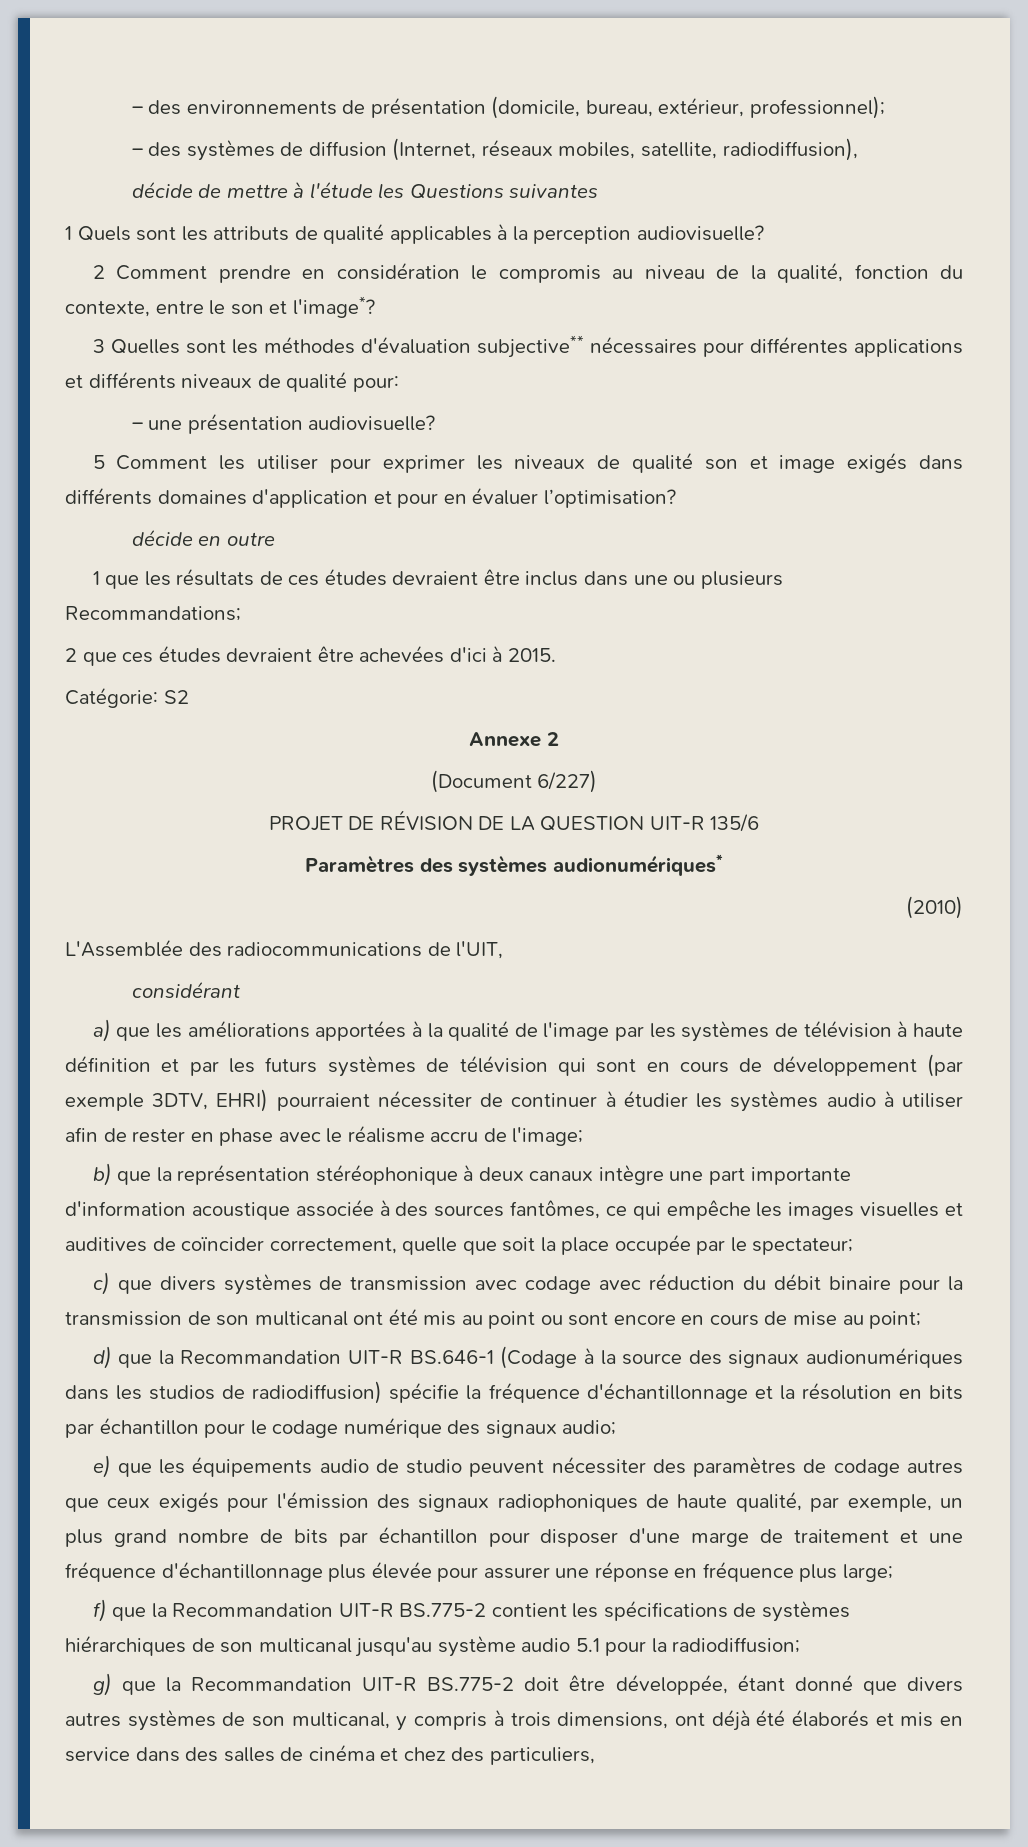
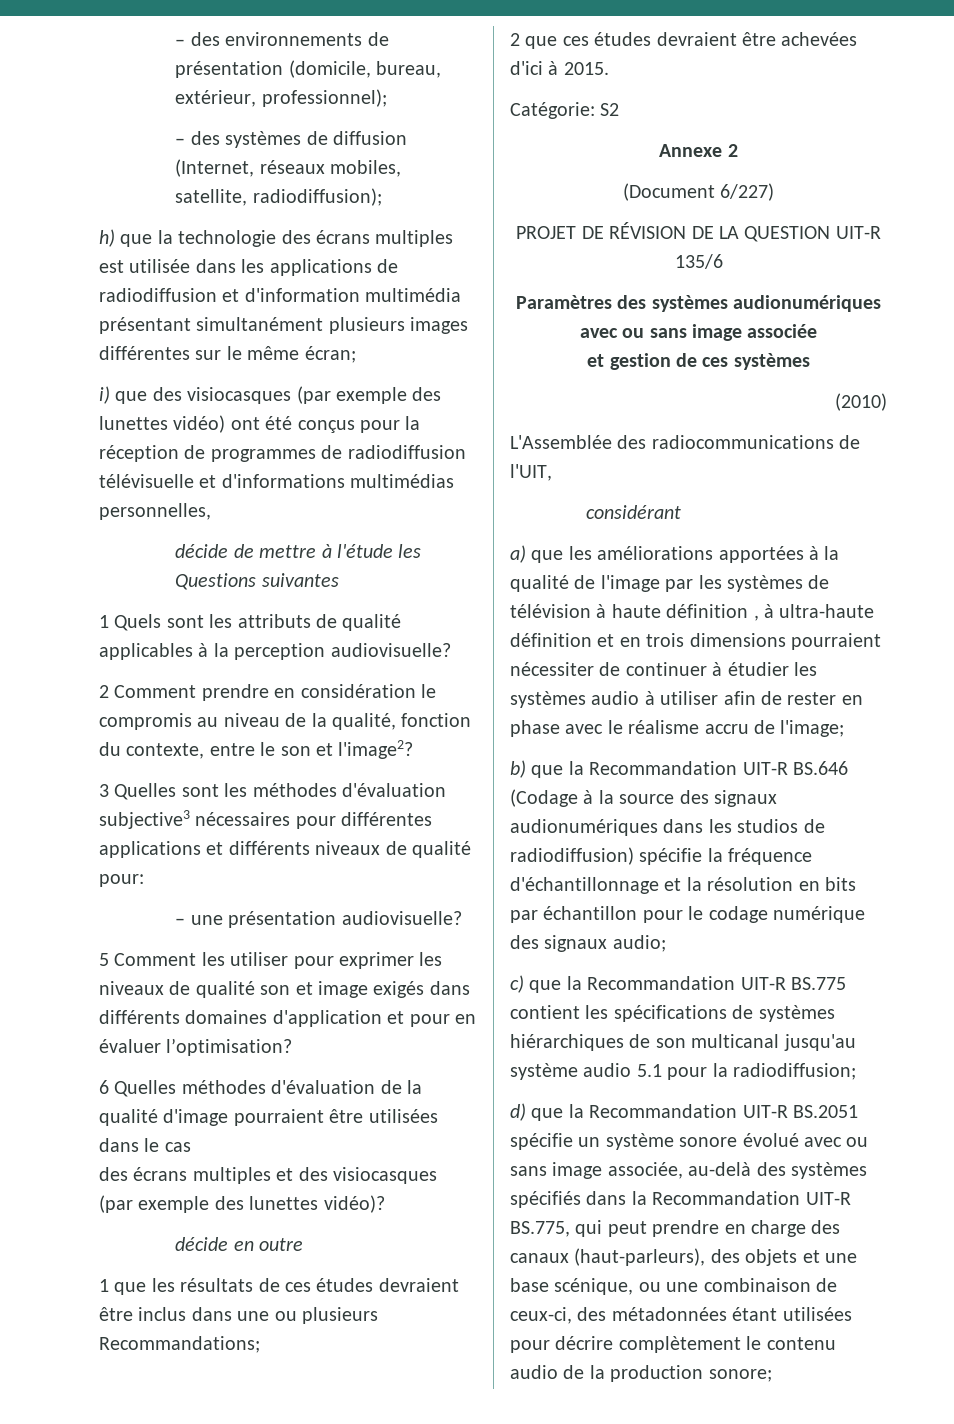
[722,138,858,161] radiodiffusion), -> [252,188,382,206] [99,229,454,247] [99,259,398,276] [99,288,462,302] [99,317,469,334] [99,346,356,363] [99,386,442,404] [99,415,421,433] [99,445,466,462] [99,474,455,488] [99,503,211,520] radiodiffusion); // h) que la technologie des écrans multiples est utilisée dans les applications de radiodiffusion et d'information multimédia présentant simultanément plusieurs images différentes sur le même écran; // i) que des visiocasques (par exemple des lunettes vidéo) ont été conçus pour la réception de programmes de radiodiffusion télévisuelle et d'informations multimédias personnelles,
[292,296,375,318] l'image*? -> [338,740,414,759] l'image2?
[476,335,584,358] subjective** -> [99,810,190,829] subjective3
(676, 498) none -> [99,1080,422,1097] [99,1109,438,1126] [99,1138,191,1152] [99,1167,437,1184] [99,1195,385,1213] // 6 Quelles méthodes d'évaluation de la qualité d'image pourraient être utilisées dans le cas // des écrans multiples et des visiocasques (par exemple des lunettes vidéo)?
[552,854,723,876] audionumériques* -> [733,295,882,312] [579,324,818,341] [587,353,810,370] audionumériques avec ou sans image associée // et gestion de ces systèmes
[161,1054,964,1077] [65,1089,269,1112] et par les futurs systèmes de télévision qui sont en cours de développement (par exemple 3DTV, EHRI) -> [753,604,875,621] [510,633,786,647] , à ultra-haute définition et en trois dimensions
[177,1164,851,1185] [65,1199,963,1220] [65,1234,854,1255] [92,1272,963,1295] [65,1308,922,1329] [92,1346,494,1369] représentation stéréophonique à deux canaux intègre une part importante d'information acoustique associée à des sources fantômes, ce qui empêche les images visuelles et auditives de coïncider correctement, quelle que soit la place occupée par le spectateur; // c) que divers systèmes de transmission avec codage avec réduction du débit binaire pour la transmission de son multicanal ont été mis au point ou sont encore en cours de mise au point; // d) que la Recommandation UIT-R BS.646-1 -> [589,761,848,775] Recommandation UIT-R BS.646
[92,1455,964,1478] [65,1491,963,1512] [65,1526,964,1547] [65,1561,893,1582] [92,1599,487,1622] e) que les équipements audio de studio peuvent nécessiter des paramètres de codage autres que ceux exigés pour l'émission des signaux radiophoniques de haute qualité, par exemple, un plus grand nombre de bits par échantillon pour disposer d'une marge de traitement et une fréquence d'échantillonnage plus élevée pour assurer une réponse en fréquence plus large; // f) que la Recommandation UIT-R BS.775-2 -> [510,975,846,993] c) que la Recommandation UIT-R BS.775
[92,1673,964,1696] [65,1709,963,1731] [65,1744,595,1765] g) que la Recommandation UIT-R BS.775-2 doit être développée, étant donné que divers autres systèmes de son multicanal, y compris à trois dimensions, ont déjà été élaborés et mis en service dans des salles de cinéma et chez des particuliers, -> [510,1103,858,1121] [510,1133,869,1150] [510,1162,867,1179] [510,1191,851,1208] [510,1220,841,1237] [510,1248,857,1266] [510,1278,837,1295] [510,1307,852,1324] [510,1336,836,1353] [510,1365,772,1382] d) que la Recommandation UIT-R BS.2051 spécifie un système sonore évolué avec ou sans image associée, au-delà des systèmes spécifiés dans la Recommandation UIT-R BS.775, qui peut prendre en charge des canaux (haut-parleurs), des objets et une base scénique, ou une combinaison de ceux-ci, des métadonnées étant utilisées pour décrire complètement le contenu audio de la production sonore;

